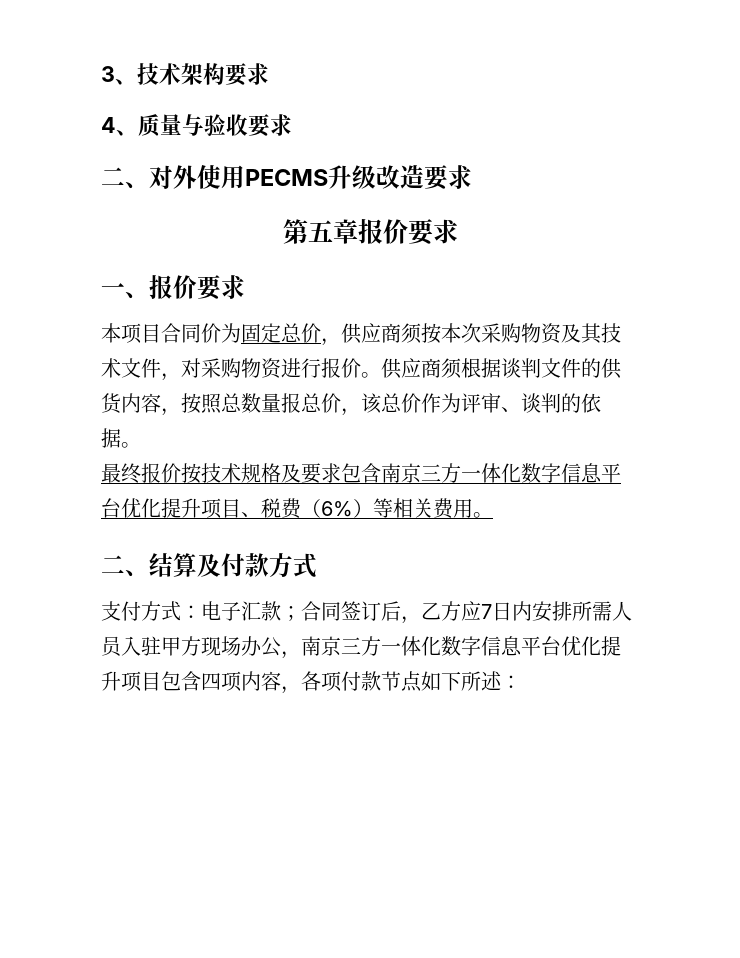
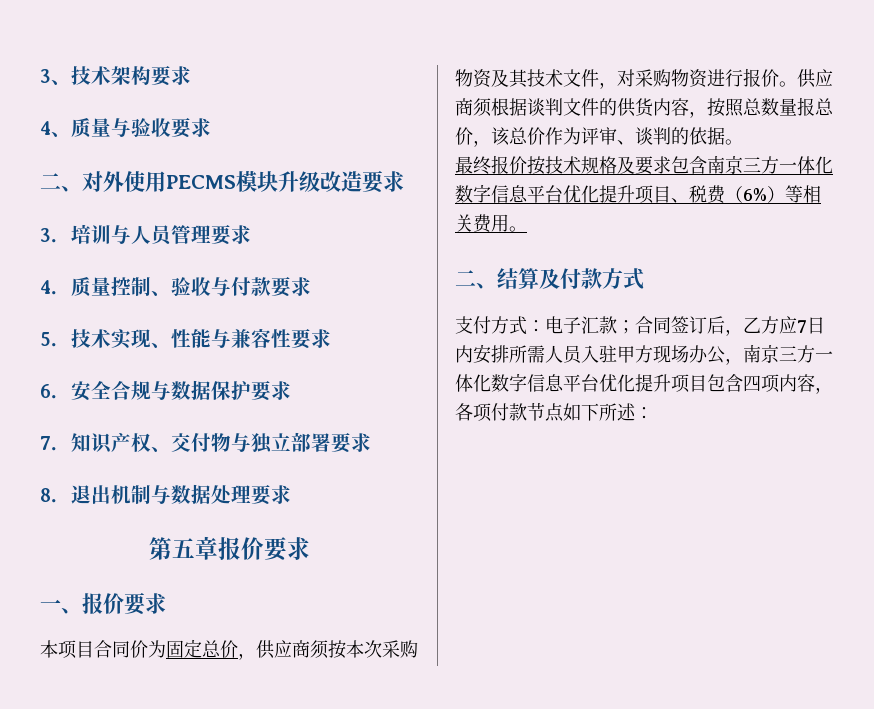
(328, 177) none -> [236,171,278,192] 模块
(472, 177) none -> [40,224,251,246] [40,276,311,297] [40,328,331,349] [40,380,291,401] [40,432,371,454] [40,484,291,505] // 3．培训与人员管理要求 // 4．质量控制、验收与付款要求 // 5．技术实现、性能与兼容性要求 // 6．安全合规与数据保护要求 // 7．知识产权、交付物与独立部署要求 // 8．退出机制与数据处理要求

